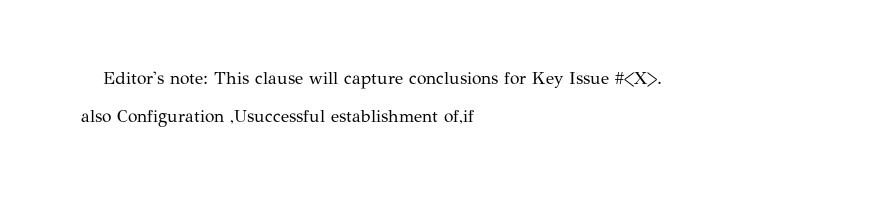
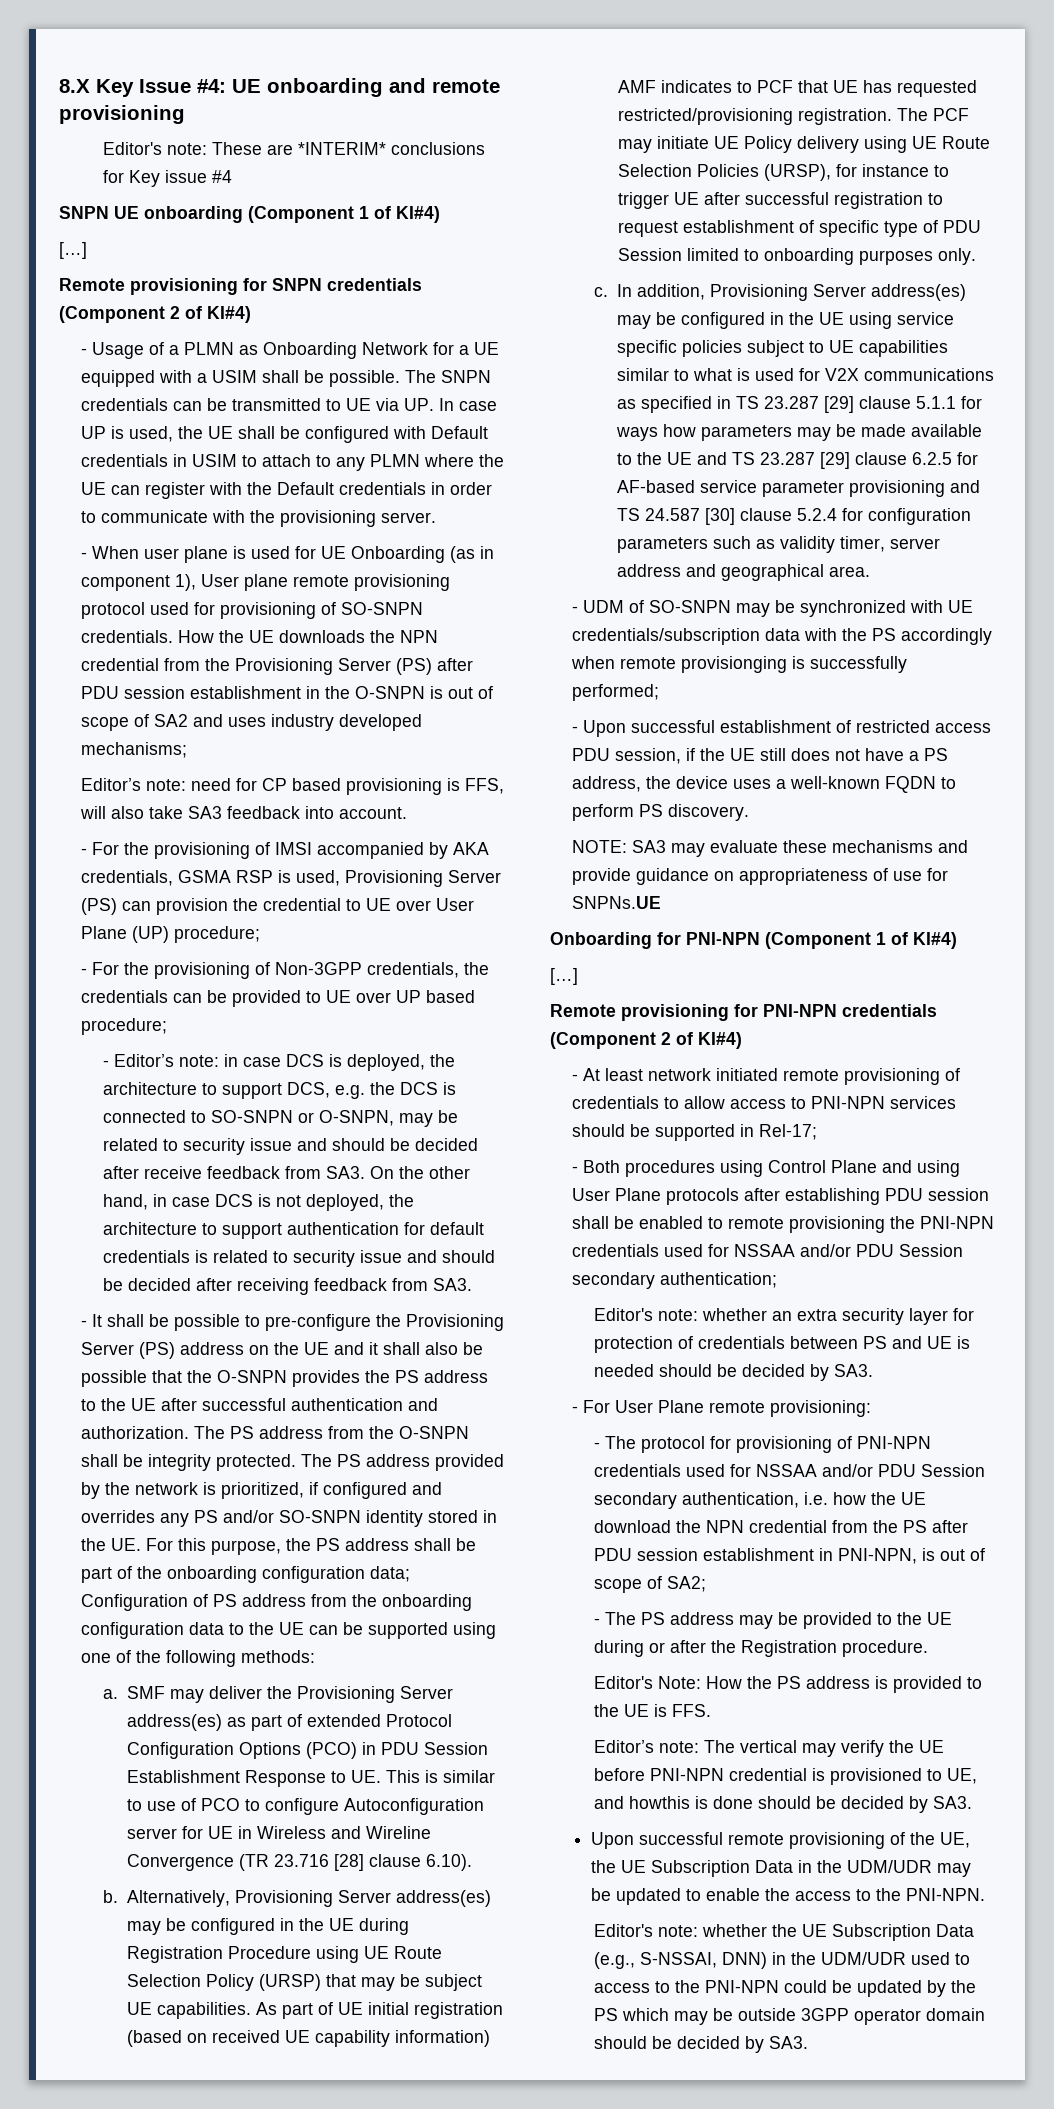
[102,71,662,89] [81,110,475,127] Editor's note: This clause will capture conclusions for Key Issue #<X>. // also Configuration ,Usuccessful establishment of,if -> [59,78,500,97] [59,105,185,124] [102,142,485,155] [102,170,232,187] [59,206,440,223] [59,242,87,259] [59,278,422,295] [59,306,251,323] [80,342,499,359] [80,370,491,387] [80,398,497,411] [80,426,488,443] [80,454,504,471] [80,482,492,499] [80,510,436,527] [80,546,494,563] [80,574,450,591] [80,602,423,619] [80,630,438,643] [80,658,473,675] [80,686,493,699] [80,714,422,731] [80,742,187,758] [80,778,504,795] [79,806,407,819] [80,842,489,859] [80,870,501,887] [80,898,474,915] [80,926,260,943] [80,962,489,979] [80,990,475,1007] [80,1018,167,1035] [102,1054,455,1071] [102,1082,456,1099] [102,1110,458,1127] [102,1138,478,1155] [102,1166,470,1179] [102,1194,414,1211] [102,1222,484,1239] [102,1250,495,1267] [102,1278,472,1295] [80,1314,504,1331] [80,1342,483,1359] [80,1370,488,1387] [80,1398,438,1411] [80,1426,469,1439] [80,1454,504,1471] [80,1482,442,1499] [80,1510,497,1527] [80,1538,476,1555] [80,1566,410,1583] [80,1594,472,1611] [80,1622,496,1639] [80,1650,315,1667] [102,1686,453,1703] [126,1714,452,1731] [126,1742,488,1759] [126,1770,495,1787] [126,1798,484,1815] [126,1826,431,1839] [126,1854,472,1871] [102,1890,491,1907] [126,1918,409,1935] [126,1946,442,1963] [126,1974,482,1991] [126,2002,503,2019] [126,2030,490,2047] [617,80,977,97] [617,108,969,125] [617,136,990,153] [617,164,949,181] [617,192,943,209] [617,220,981,237] [617,248,976,265] [593,284,966,301] [616,312,954,329] [616,340,948,357] [616,368,994,381] [616,396,982,413] [615,424,982,441] [616,452,978,469] [616,480,980,497] [616,508,971,525] [616,536,940,553] [616,564,870,581] [571,600,973,617] [571,628,992,645] [570,656,907,673] [571,684,659,701] [571,720,991,737] [571,748,948,764] [571,776,956,793] [571,804,749,821] [571,840,968,857] [571,868,948,885] [571,896,661,909] [550,932,957,949] [550,968,578,985] [550,1004,937,1021] [550,1032,742,1049] [571,1068,960,1085] [571,1096,956,1109] [571,1124,817,1141] [571,1160,960,1177] [571,1188,989,1205] [571,1216,994,1233] [571,1244,963,1257] [571,1272,777,1289] [593,1308,974,1325] [593,1336,970,1353] [593,1364,873,1381] [571,1400,871,1417] [593,1436,931,1453] [593,1464,985,1477] [593,1492,926,1509] [593,1520,968,1533] [593,1548,985,1564] [593,1576,706,1593] [593,1612,952,1629] [593,1640,928,1657] [593,1676,982,1693] [593,1704,711,1717] [593,1740,944,1757] [593,1768,977,1785] [593,1796,972,1813] [591,1832,971,1849] [591,1860,972,1877] [591,1888,986,1905] [593,1924,974,1941] [593,1952,970,1969] [593,1980,976,1997] [593,2008,985,2025] [593,2036,808,2053] 8.X Key Issue #4: UE onboarding and remote provisioning // Editor's note: These are *INTERIM* conclusions for Key issue #4 // SNPN UE onboarding (Component 1 of KI#4) // […] // Remote provisioning for SNPN credentials (Component 2 of KI#4) // - Usage of a PLMN as Onboarding Network for a UE equipped with a USIM shall be possible. The SNPN credentials can be transmitted to UE via UP. In case UP is used, the UE shall be configured with Default credentials in USIM to attach to any PLMN where the UE can register with the Default credentials in order to communicate with the provisioning server. // - When user plane is used for UE Onboarding (as in component 1), User plane remote provisioning protocol used for provisioning of SO-SNPN credentials. How the UE downloads the NPN credential from the Provisioning Server (PS) after PDU session establishment in the O-SNPN is out of scope of SA2 and uses industry developed mechanisms; // Editor’s note: need for CP based provisioning is FFS, will also take SA3 feedback into account. // - For the provisioning of IMSI accompanied by AKA credentials, GSMA RSP is used, Provisioning Server (PS) can provision the credential to UE over User Plane (UP) procedure; // - For the provisioning of Non-3GPP credentials, the credentials can be provided to UE over UP based procedure; // - Editor’s note: in case DCS is deployed, the architecture to support DCS, e.g. the DCS is connected to SO-SNPN or O-SNPN, may be related to security issue and should be decided after receive feedback from SA3. On the other hand, in case DCS is not deployed, the architecture to support authentication for default credentials is related to security issue and should be decided after receiving feedback from SA3. // - It shall be possible to pre-configure the Provisioning Server (PS) address on the UE and it shall also be possible that the O-SNPN provides the PS address to the UE after successful authentication and authorization. The PS address from the O-SNPN shall be integrity protected. The PS address provided by the network is prioritized, if configured and overrides any PS and/or SO-SNPN identity stored in the UE. For this purpose, the PS address shall be part of the onboarding configuration data; Configuration of PS address from the onboarding configuration data to the UE can be supported using one of the following methods: // a. SMF may deliver the Provisioning Server address(es) as part of extended Protocol Configuration Options (PCO) in PDU Session Establishment Response to UE. This is similar to use of PCO to configure Autoconfiguration server for UE in Wireless and Wireline Convergence (TR 23.716 [28] clause 6.10). // b. Alternatively, Provisioning Server address(es) may be configured in the UE during Registration Procedure using UE Route Selection Policy (URSP) that may be subject UE capabilities. As part of UE initial registration (based on received UE capability information) AMF indicates to PCF that UE has requested restricted/provisioning registration. The PCF may initiate UE Policy delivery using UE Route Selection Policies (URSP), for instance to trigger UE after successful registration to request establishment of specific type of PDU Session limited to onboarding purposes only. // c. In addition, Provisioning Server address(es) may be configured in the UE using service specific policies subject to UE capabilities similar to what is used for V2X communications as specified in TS 23.287 [29] clause 5.1.1 for ways how parameters may be made available to the UE and TS 23.287 [29] clause 6.2.5 for AF-based service parameter provisioning and TS 24.587 [30] clause 5.2.4 for configuration parameters such as validity timer, server address and geographical area. // - UDM of SO-SNPN may be synchronized with UE credentials/subscription data with the PS accordingly when remote provisionging is successfully performed; // - Upon successful establishment of restricted access PDU session, if the UE still does not have a PS address, the device uses a well-known FQDN to perform PS discovery. // NOTE: SA3 may evaluate these mechanisms and provide guidance on appropriateness of use for SNPNs.UE // Onboarding for PNI-NPN (Component 1 of KI#4) // […] // Remote provisioning for PNI-NPN credentials (Component 2 of KI#4) // - At least network initiated remote provisioning of credentials to allow access to PNI-NPN services should be supported in Rel-17; // - Both procedures using Control Plane and using User Plane protocols after establishing PDU session shall be enabled to remote provisioning the PNI-NPN credentials used for NSSAA and/or PDU Session secondary authentication; // Editor's note: whether an extra security layer for protection of credentials between PS and UE is needed should be decided by SA3. // - For User Plane remote provisioning: // - The protocol for provisioning of PNI-NPN credentials used for NSSAA and/or PDU Session secondary authentication, i.e. how the UE download the NPN credential from the PS after PDU session establishment in PNI-NPN, is out of scope of SA2; // - The PS address may be provided to the UE during or after the Registration procedure. // Editor's Note: How the PS address is provided to the UE is FFS. // Editor’s note: The vertical may verify the UE before PNI-NPN credential is provisioned to UE, and howthis is done should be decided by SA3. // Upon successful remote provisioning of the UE, the UE Subscription Data in the UDM/UDR may be updated to enable the access to the PNI-NPN. // Editor's note: whether the UE Subscription Data (e.g., S-NSSAI, DNN) in the UDM/UDR used to access to the PNI-NPN could be updated by the PS which may be outside 3GPP operator domain should be decided by SA3.

